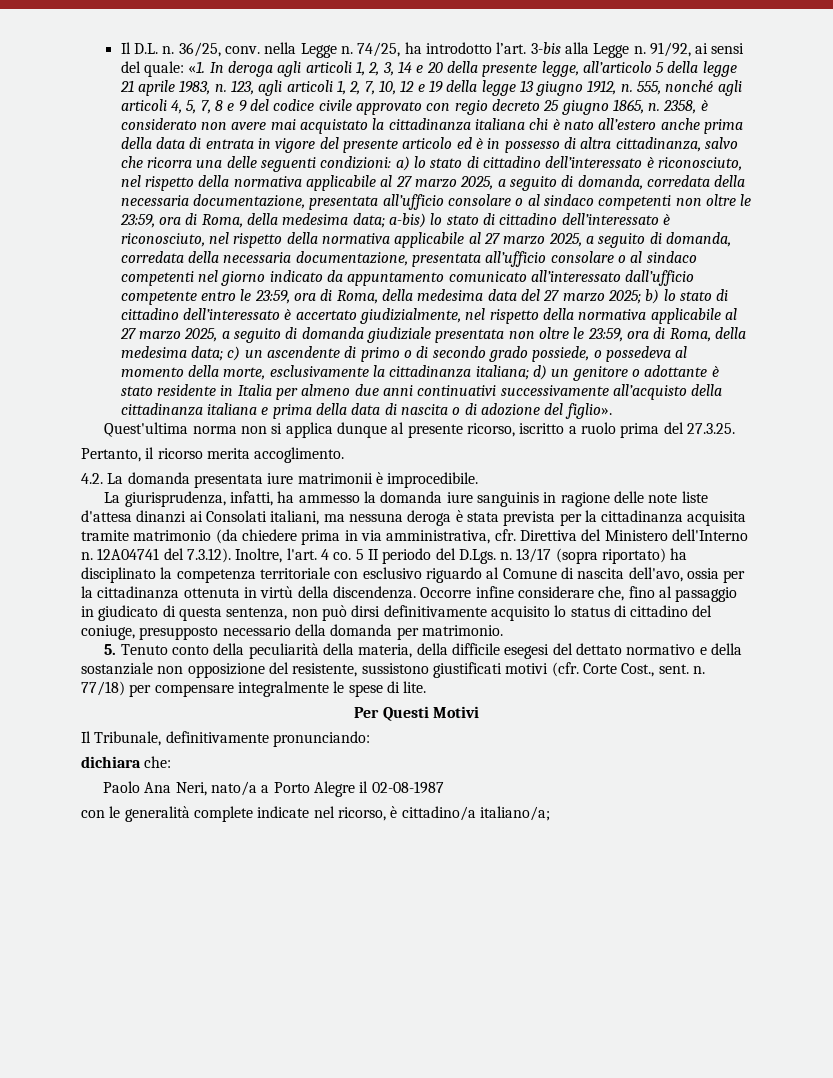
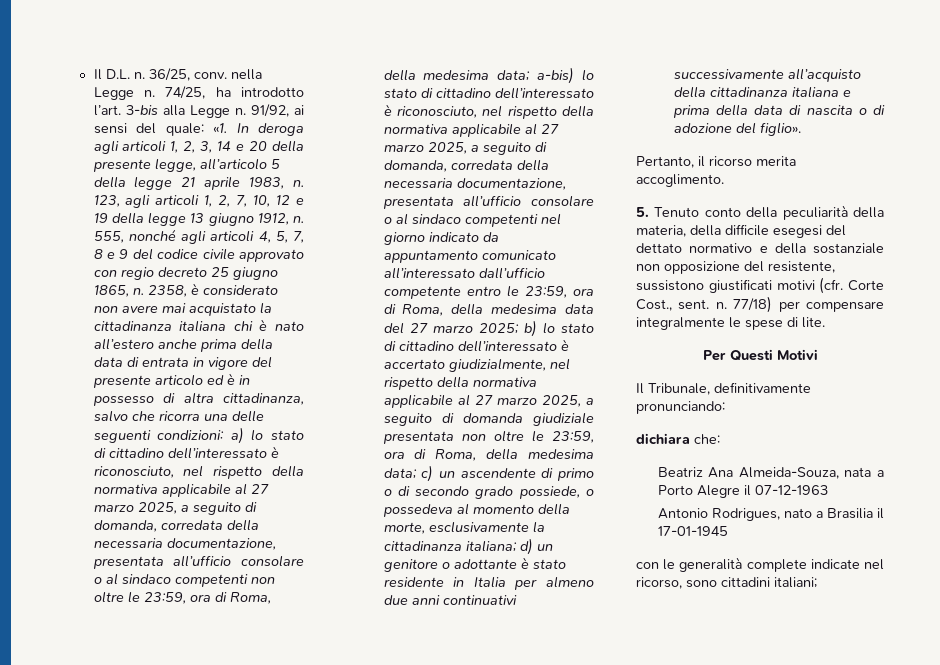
[104,422,735,438] // Quest'ultima norma non si applica dunque al presente ricorso, iscritto a ruolo prima del 27.3.25. -> (801, 129) none
[81,472,479,488] [104,491,708,507] [81,510,747,526] [81,529,748,545] [81,548,688,564] [81,567,746,583] [81,586,738,602] [81,605,713,621] [81,624,503,640] // 4.2. La domanda presentata iure matrimonii è improcedibile. // La giurisprudenza, infatti, ha ammesso la domanda iure sanguinis in ragione delle note liste d'attesa dinanzi ai Consolati italiani, ma nessuna deroga è stata prevista per la cittadinanza acquisita tramite matrimonio (da chiedere prima in via amministrativa, cfr. Direttiva del Ministero dell'Interno n. 12A04741 del 7.3.12). Inoltre, l'art. 4 co. 5 II periodo del D.Lgs. n. 13/17 (sopra riportato) ha disciplinato la competenza territoriale con esclusivo riguardo al Comune di nascita dell'avo, ossia per la cittadinanza ottenuta in virtù della discendenza. Occorre infine considerare che, fino al passaggio in giudicato di questa sentenza, non può dirsi definitivamente acquisito lo status di cittadino del coniuge, presupposto necessario della domanda per matrimonio. -> (724, 180) none
[103,781,444,797] Paolo Ana Neri, nato/a a Porto Alegre il 02-08-1987 -> [657,467,884,479] [657,485,828,498] [657,508,884,521] [657,526,728,536] Beatriz Ana Almeida-Souza, nata a Porto Alegre il 07-12-1963 // Antonio Rodrigues, nato a Brasilia il 17-01-1945
[390,806,550,821] è cittadino/a italiano/a; -> [686,577,817,588] sono cittadini italiani;

